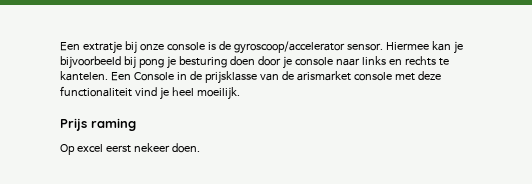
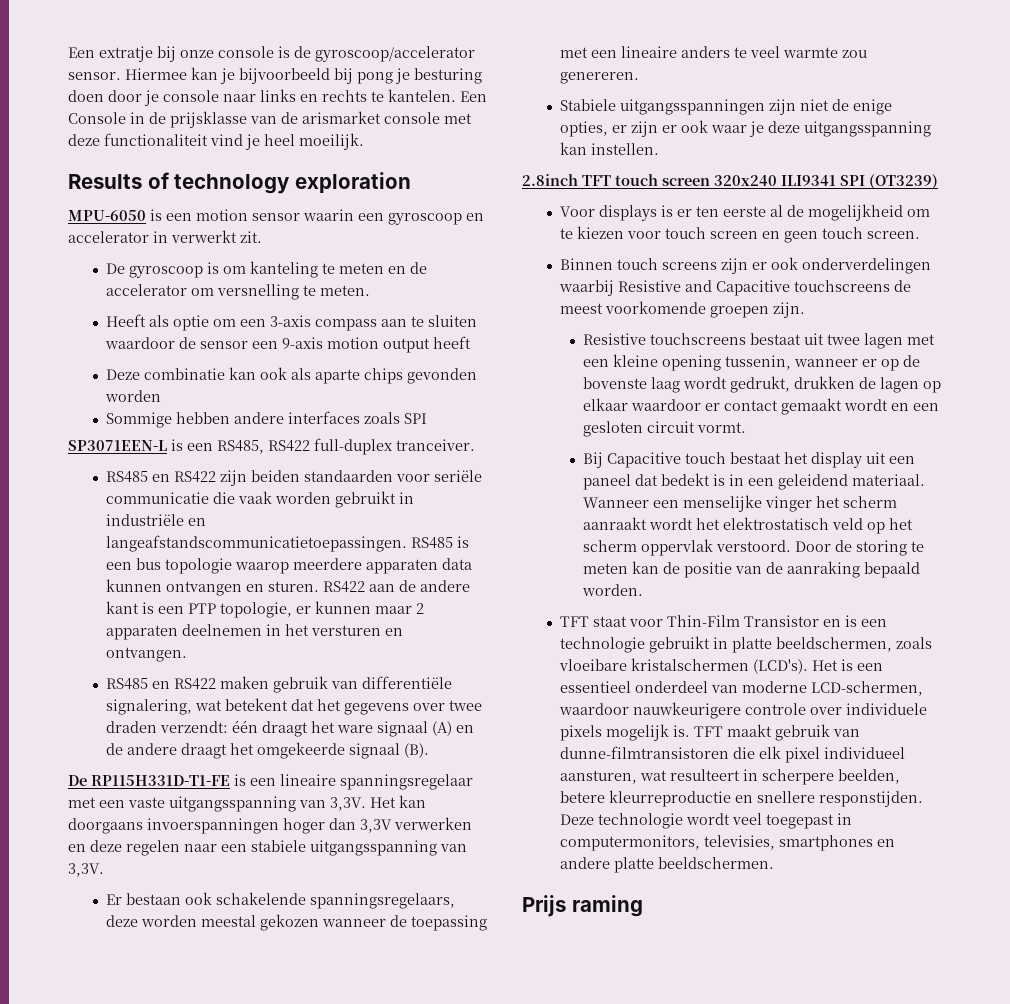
[60,118,136,131] [60,143,200,155] Prijs raming // Op excel eerst nekeer doen. -> [68,172,411,194] [68,209,484,225] [68,230,262,243] [106,261,428,278] [106,284,371,300] [106,314,478,331] [105,336,472,353] [106,367,478,384] [105,390,162,402] [106,411,428,428] [68,438,475,455] [106,470,483,486] [106,491,415,508] [106,514,207,526] [106,535,470,552] [106,558,473,574] [106,579,471,596] [106,601,425,618] [106,624,404,640] [106,647,188,662] [106,676,453,693] [106,698,483,715] [106,720,475,737] [106,742,430,759] [68,774,473,790] [68,795,426,812] [68,817,472,834] [68,840,467,856] [68,863,104,877] [106,892,456,909] [106,914,488,931] [560,46,868,58] [560,72,640,84] [560,99,893,115] [560,120,932,137] [560,142,660,155] [522,174,938,189] [560,204,931,221] [560,226,921,243] [560,257,932,274] [559,280,912,296] [560,301,806,318] [582,333,935,349] [582,354,920,371] [582,376,941,393] [582,398,939,415] [582,421,746,437] [582,452,915,468] [582,473,925,490] [582,495,897,512] [582,517,913,534] [582,539,924,556] [582,561,920,578] [581,584,643,596] [560,615,888,627] [560,636,933,653] [559,658,884,674] [560,681,924,696] [559,702,928,719] [560,724,861,741] [560,746,906,763] [560,769,901,785] [560,790,924,807] [560,813,853,829] [560,835,896,851] [560,857,775,873] [522,895,643,917] Results of technology exploration // MPU-6050 is een motion sensor waarin een gyroscoop en accelerator in verwerkt zit. // De gyroscoop is om kanteling te meten en de accelerator om versnelling te meten. // Heeft als optie om een 3-axis compass aan te sluiten waardoor de sensor een 9-axis motion output heeft // Deze combinatie kan ook als aparte chips gevonden worden // Sommige hebben andere interfaces zoals SPI // SP3071EEN-L is een RS485, RS422 full-duplex tranceiver. // RS485 en RS422 zijn beiden standaarden voor seriële communicatie die vaak worden gebruikt in industriële en langeafstandscommunicatietoepassingen. RS485 is een bus topologie waarop meerdere apparaten data kunnen ontvangen en sturen. RS422 aan de andere kant is een PTP topologie, er kunnen maar 2 apparaten deelnemen in het versturen en ontvangen. // RS485 en RS422 maken gebruik van differentiële signalering, wat betekent dat het gegevens over twee draden verzendt: één draagt het ware signaal (A) en de andere draagt het omgekeerde signaal (B). // De RP115H331D-T1-FE is een lineaire spanningsregelaar met een vaste uitgangsspanning van 3,3V. Het kan doorgaans invoerspanningen hoger dan 3,3V verwerken en deze regelen naar een stabiele uitgangsspanning van 3,3V. // Er bestaan ook schakelende spanningsregelaars, deze worden meestal gekozen wanneer de toepassing met een lineaire anders te veel warmte zou genereren. // Stabiele uitgangsspanningen zijn niet de enige opties, er zijn er ook waar je deze uitgangsspanning kan instellen. // 2.8inch TFT touch screen 320x240 ILI9341 SPI (OT3239) // Voor displays is er ten eerste al de mogelijkheid om te kiezen voor touch screen en geen touch screen. // Binnen touch screens zijn er ook onderverdelingen waarbij Resistive and Capacitive touchscreens de meest voorkomende groepen zijn. // Resistive touchscreens bestaat uit twee lagen met een kleine opening tussenin, wanneer er op de bovenste laag wordt gedrukt, drukken de lagen op elkaar waardoor er contact gemaakt wordt en een gesloten circuit vormt. // Bij Capacitive touch bestaat het display uit een paneel dat bedekt is in een geleidend materiaal. Wanneer een menselijke vinger het scherm aanraakt wordt het elektrostatisch veld op het scherm oppervlak verstoord. Door de storing te meten kan de positie van de aanraking bepaald worden. // TFT staat voor Thin-Film Transistor en is een technologie gebruikt in platte beeldschermen, zoals vloeibare kristalschermen (LCD's). Het is een essentieel onderdeel van moderne LCD-schermen, waardoor nauwkeurigere controle over individuele pixels mogelijk is. TFT maakt gebruik van dunne-filmtransistoren die elk pixel individueel aansturen, wat resulteert in scherpere beelden, betere kleurreproductie en snellere responstijden. Deze technologie wordt veel toegepast in computermonitors, televisies, smartphones en andere platte beeldschermen. // Prijs raming

